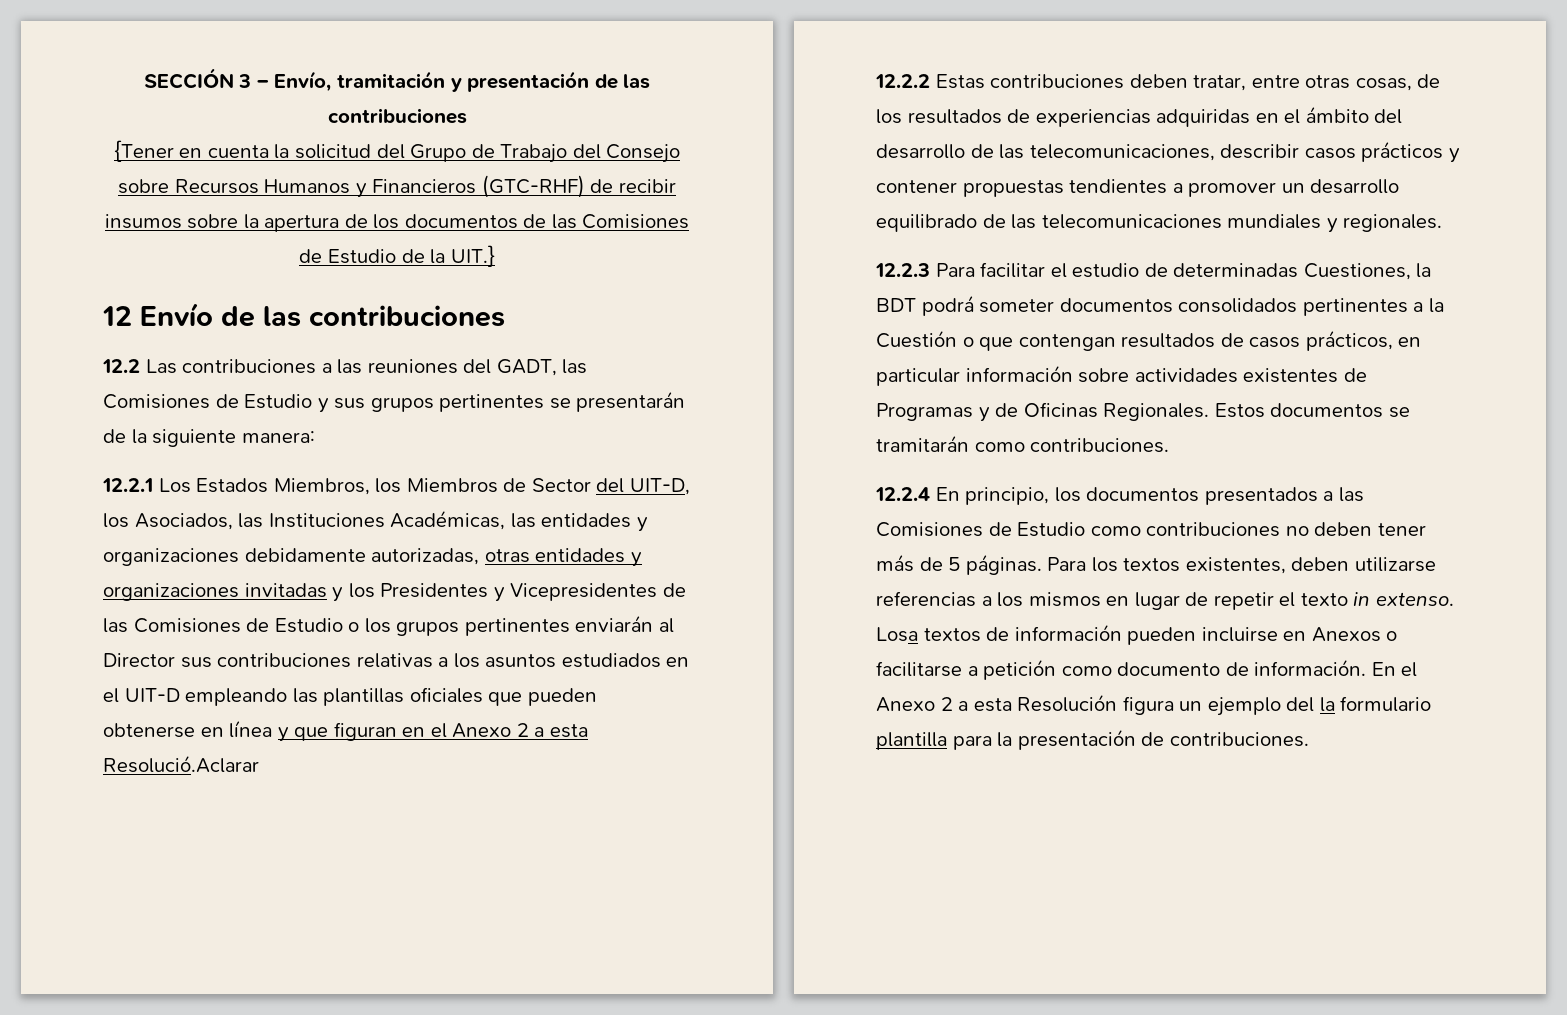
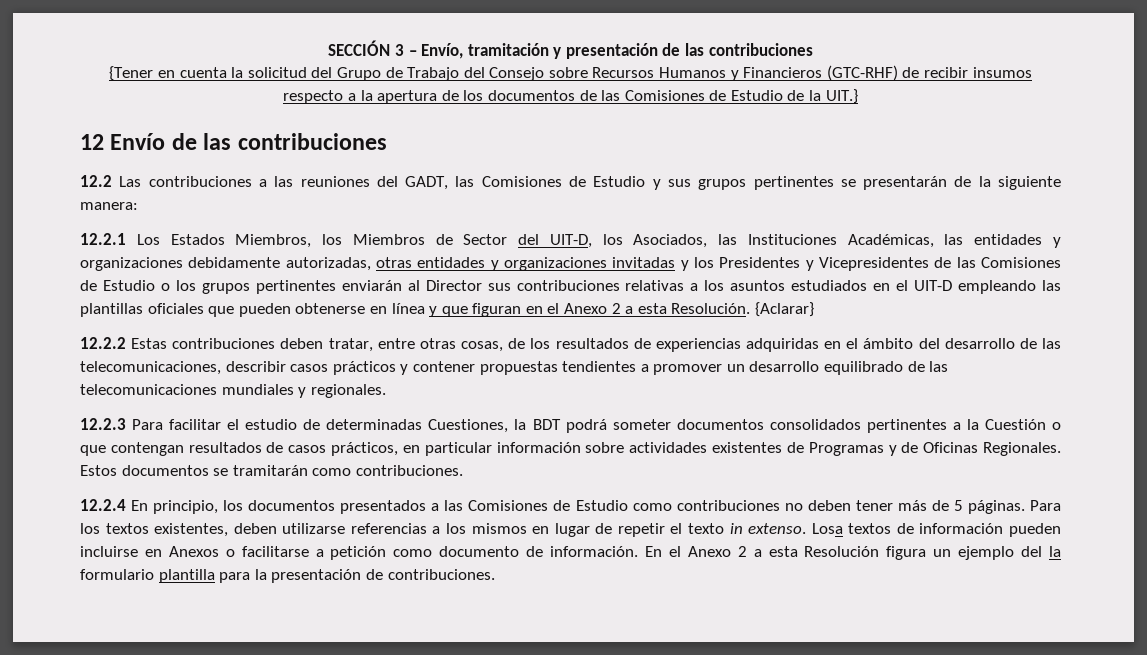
[187,214,239,229] sobre -> [283,90,356,104] respecto a
[103,755,259,773] Resolució.Aclarar -> [671,302,815,317] Resolución. {Aclarar}

